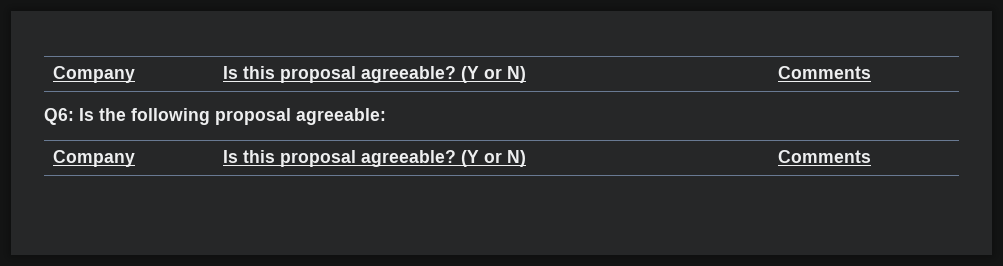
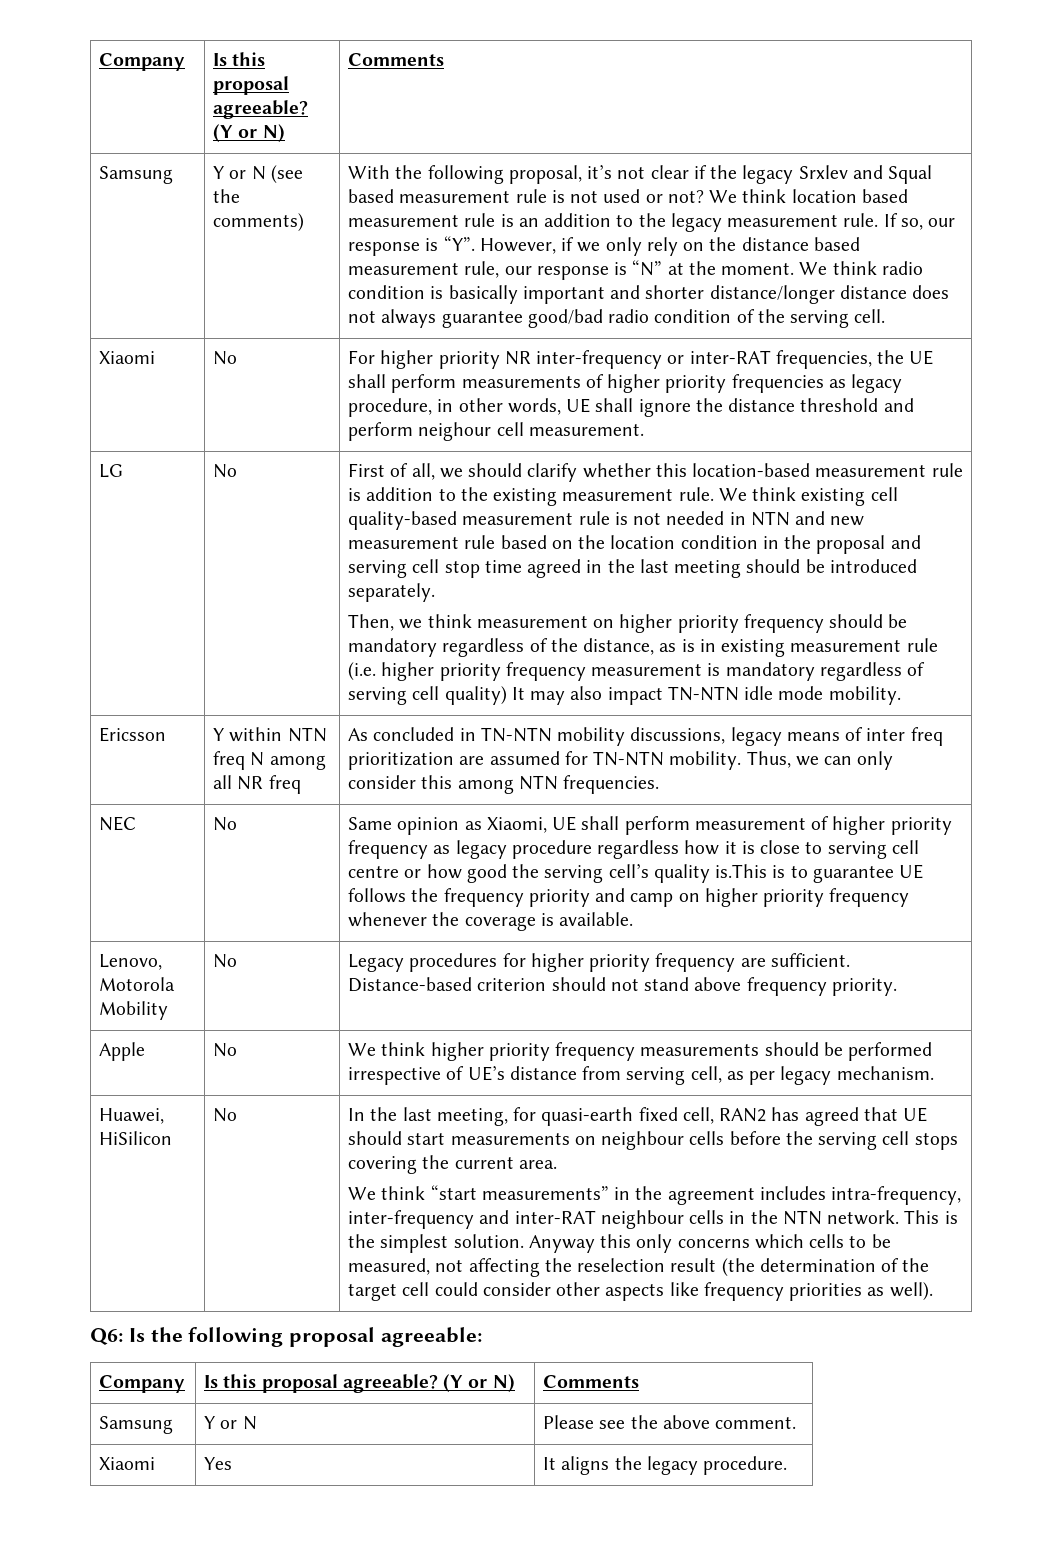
[53,66,136,83] [223,66,527,83] [778,66,872,79] Company | Is this proposal agreeable? (Y or N) | Comments -> [99,53,186,71] [213,52,266,66] [213,76,290,95] [213,100,309,119] [213,124,285,142] [348,53,445,66] [99,166,174,184] [213,165,303,183] [213,189,241,203] [213,213,305,231] [348,165,933,184] [348,189,908,203] [348,213,956,232] [348,236,860,256] [348,260,923,280] [348,285,950,304] [348,309,886,328] [99,351,156,364] [213,351,238,365] [348,350,934,369] [348,374,903,393] [348,398,914,417] [348,422,644,441] [99,464,124,478] [213,464,238,478] [348,463,963,482] [348,487,898,506] [348,511,865,530] [348,535,921,554] [348,559,917,578] [348,583,436,602] [348,614,908,633] [348,638,938,657] [348,662,926,681] [348,686,901,705] [99,727,167,742] [213,727,327,742] [213,751,326,770] [213,775,301,794] [348,727,943,746] [348,751,894,770] [348,775,660,794] [99,816,137,831] [213,817,238,831] [348,816,952,835] [348,840,919,859] [348,864,924,883] [348,888,910,907] [348,912,634,931] [99,954,163,970] [99,977,176,991] [99,1001,169,1020] [213,954,238,968] [348,953,850,972] [348,977,897,996] [99,1042,146,1061] [213,1043,238,1057] [348,1042,933,1061] [348,1066,934,1085] [99,1108,165,1124] [99,1131,173,1145] [213,1108,238,1122] [348,1107,928,1126] [348,1131,958,1150] [348,1155,557,1174] [348,1185,962,1205] [348,1210,958,1229] [348,1234,891,1253] [348,1258,930,1277] [348,1282,933,1301] Company | Is this proposal agreeable? (Y or N) | Comments // Samsung | Y or N (see the comments) | With the following proposal, it’s not clear if the legacy Srxlev and Squal based measurement rule is not used or not? We think location based measurement rule is an addition to the legacy measurement rule. If so, our response is “Y”. However, if we only rely on the distance based measurement rule, our response is “N” at the moment. We think radio condition is basically important and shorter distance/longer distance does not always guarantee good/bad radio condition of the serving cell. // Xiaomi | No | For higher priority NR inter-frequency or inter-RAT frequencies, the UE shall perform measurements of higher priority frequencies as legacy procedure, in other words, UE shall ignore the distance threshold and perform neighour cell measurement. // LG | No | First of all, we should clarify whether this location-based measurement rule is addition to the existing measurement rule. We think existing cell quality-based measurement rule is not needed in NTN and new measurement rule based on the location condition in the proposal and serving cell stop time agreed in the last meeting should be introduced separately. // Then, we think measurement on higher priority frequency should be mandatory regardless of the distance, as is in existing measurement rule (i.e. higher priority frequency measurement is mandatory regardless of serving cell quality) It may also impact TN-NTN idle mode mobility. // Ericsson | Y within NTN freq N among all NR freq | As concluded in TN-NTN mobility discussions, legacy means of inter freq prioritization are assumed for TN-NTN mobility. Thus, we can only consider this among NTN frequencies. // NEC | No | Same opinion as Xiaomi, UE shall perform measurement of higher priority frequency as legacy procedure regardless how it is close to serving cell centre or how good the serving cell’s quality is.This is to guarantee UE follows the frequency priority and camp on higher priority frequency whenever the coverage is available. // Lenovo, Motorola Mobility | No | Legacy procedures for higher priority frequency are sufficient. Distance-based criterion should not stand above frequency priority. // Apple | No | We think higher priority frequency measurements should be performed irrespective of UE’s distance from serving cell, as per legacy mechanism. // Huawei, HiSilicon | No | In the last meeting, for quasi-earth fixed cell, RAN2 has agreed that UE should start measurements on neighbour cells before the serving cell stops covering the current area. // We think “start measurements” in the agreement includes intra-frequency, inter-frequency and inter-RAT neighbour cells in the NTN network. This is the simplest solution. Anyway this only concerns which cells to be measured, not affecting the reselection result (the determination of the target cell could consider other aspects like frequency priorities as well).
(872, 156) none -> [99,1416,174,1434] [204,1416,257,1430] [543,1415,797,1429] [99,1457,156,1470] [204,1457,233,1470] [543,1456,788,1475] // Samsung | Y or N | Please see the above comment. // Xiaomi | Yes | It aligns the legacy procedure.

